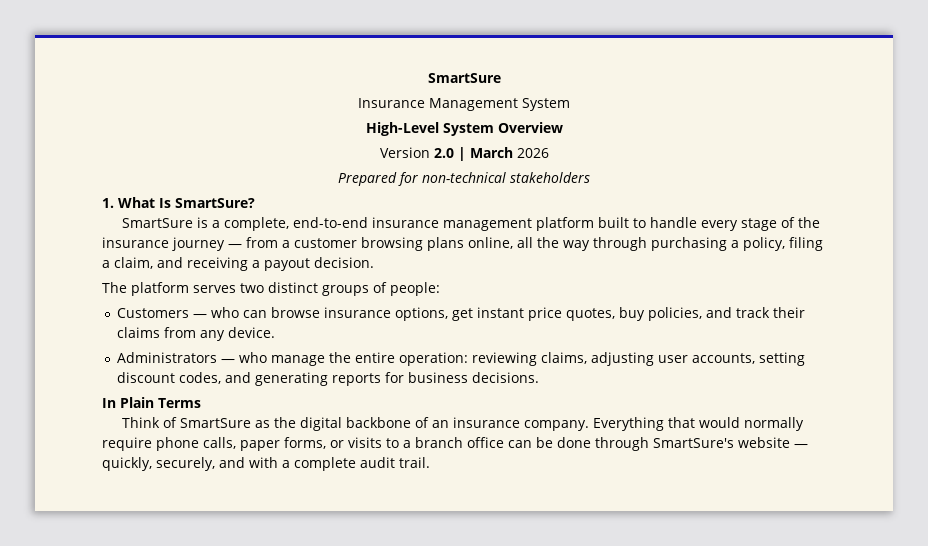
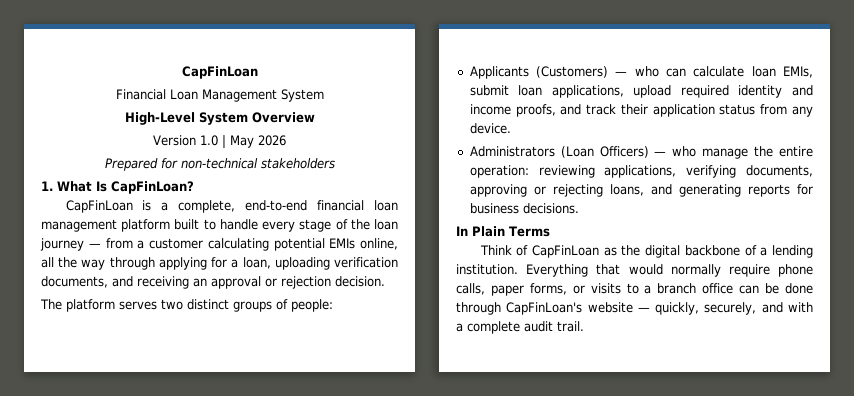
[427,73,501,83] [358,98,425,108] SmartSure // Insurance -> [181,66,258,79] [115,89,198,100] CapFinLoan // Financial Loan
[433,147,513,161] 2.0 | March -> [200,135,254,149] 1.0 | May
[175,198,255,208] [122,218,194,228] SmartSure? // SmartSure -> [111,181,194,194] [65,200,133,213] CapFinLoan? // CapFinLoan
[372,217,440,228] insurance -> [317,200,399,211] financial loan
[102,237,169,248] insurance -> [374,219,399,230] loan
[361,237,464,251] browsing plans -> [207,238,356,251] calculating potential EMIs
[651,237,823,251] [102,257,310,271] purchasing a policy, filing a claim, and receiving a payout -> [158,257,399,270] [41,276,331,289] applying for a loan, uploading verification documents, and receiving an approval or rejection
[117,308,190,318] Customers -> [469,66,609,79] Applicants (Customers)
[271,307,703,321] browse insurance options, get instant price quotes, buy policies, -> [693,66,813,78] [469,85,813,98] [469,104,556,117] calculate loan EMIs, submit loan applications, upload required identity and income proofs,
[117,327,161,338] claims -> [652,104,756,117] application status
(218, 357) none -> [560,146,649,158] (Loan Officers)
[541,352,806,366] [117,372,222,384] claims, adjusting user accounts, setting discount codes, -> [604,165,813,178] [469,184,644,197] applications, verifying documents, approving or rejecting loans,
[180,418,252,428] SmartSure -> [531,245,599,258] CapFinLoan
[432,417,590,431] an insurance company. -> [760,245,814,258] [456,264,518,275] a lending institution.
[653,438,734,448] SmartSure's -> [506,302,583,315] CapFinLoan's

